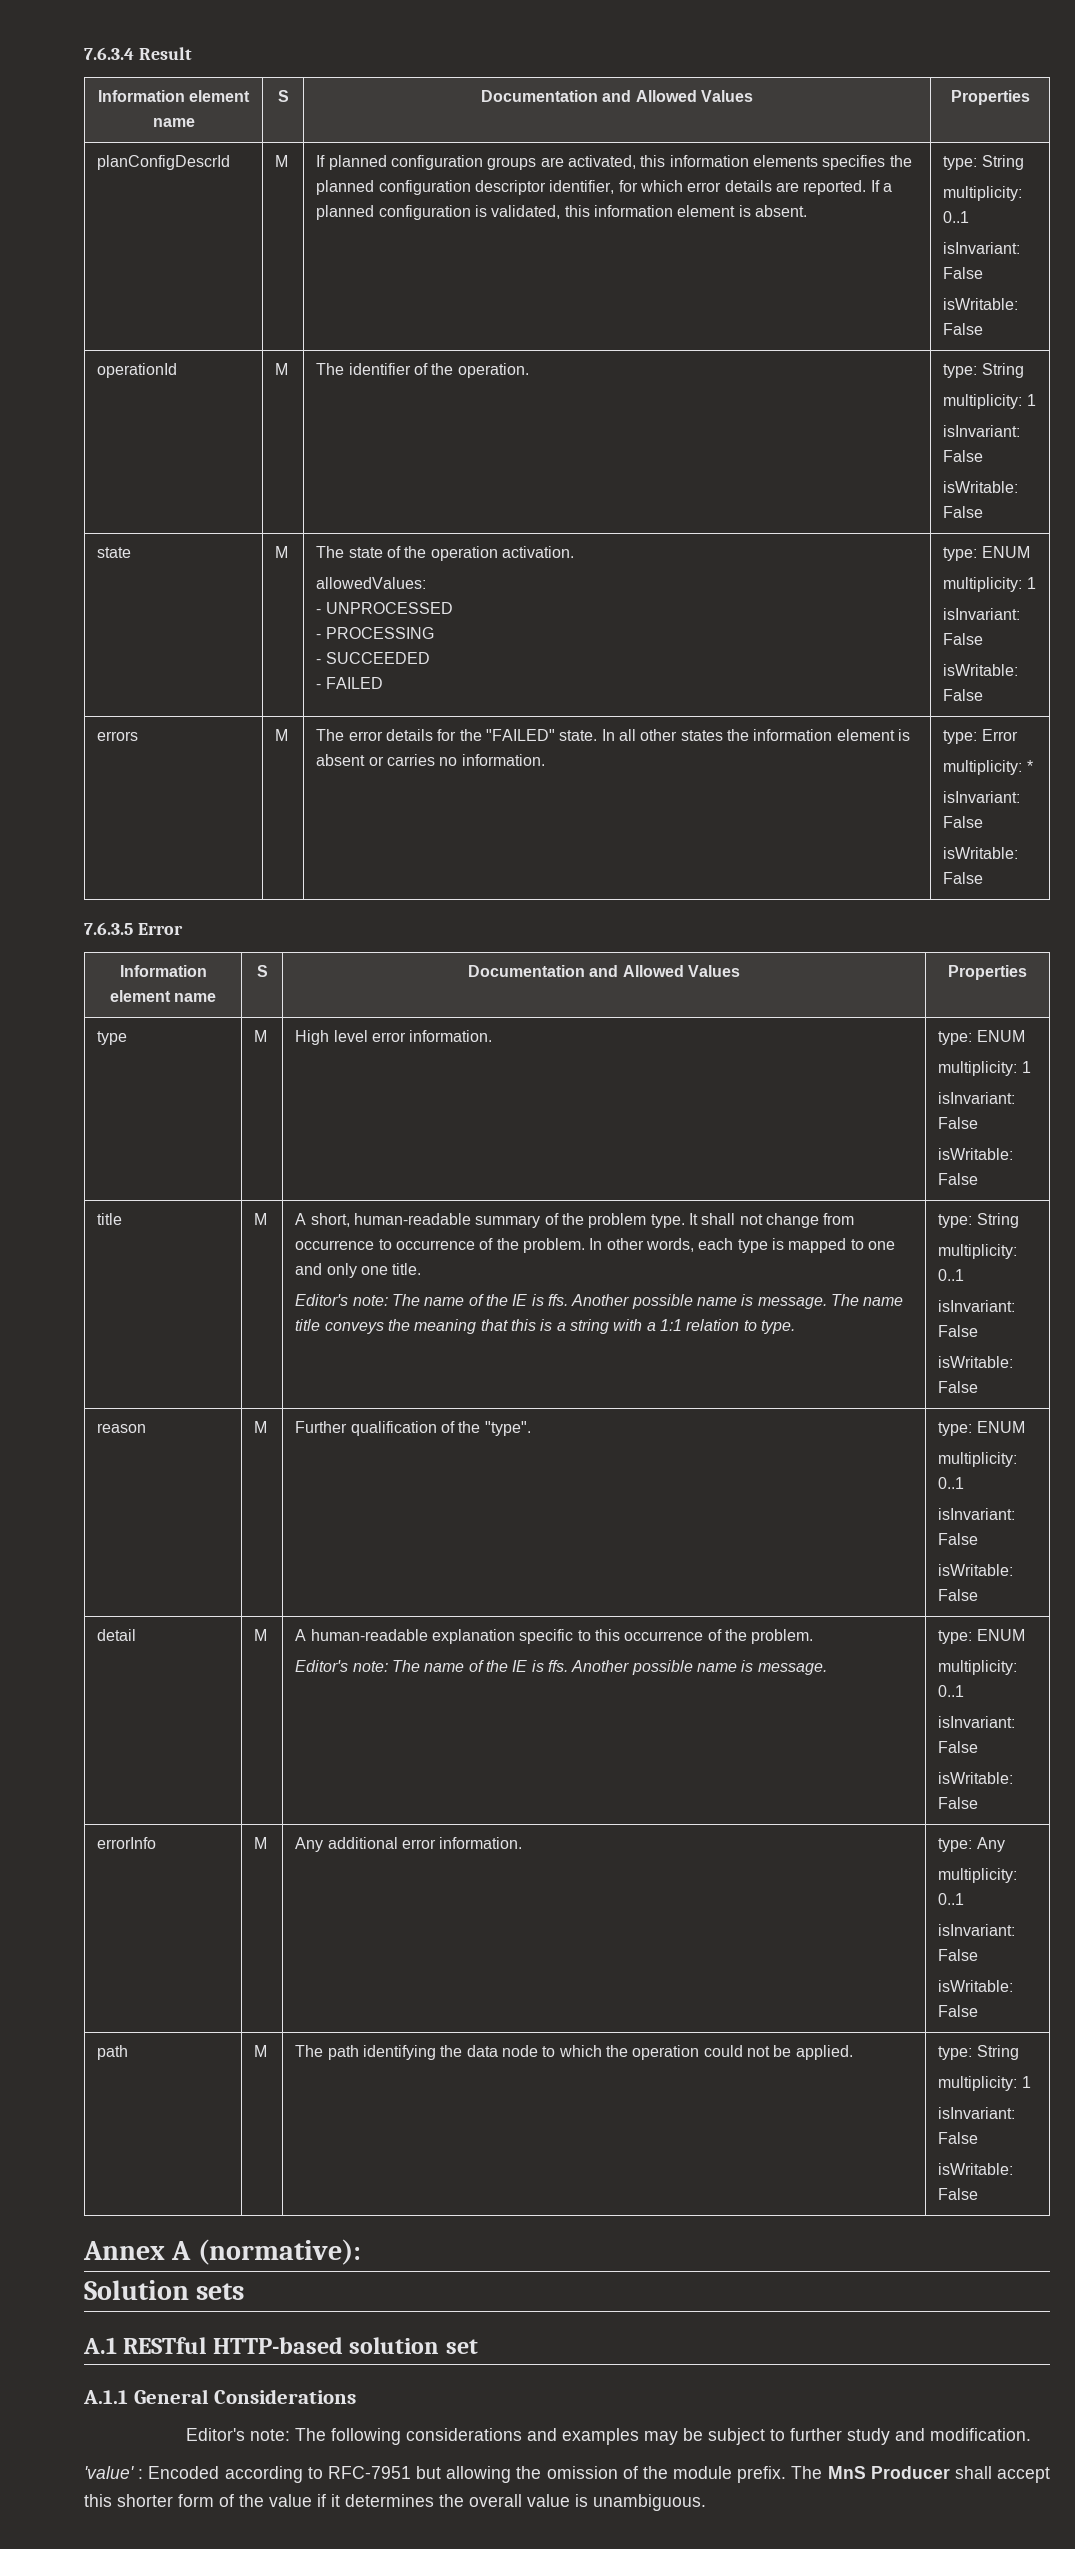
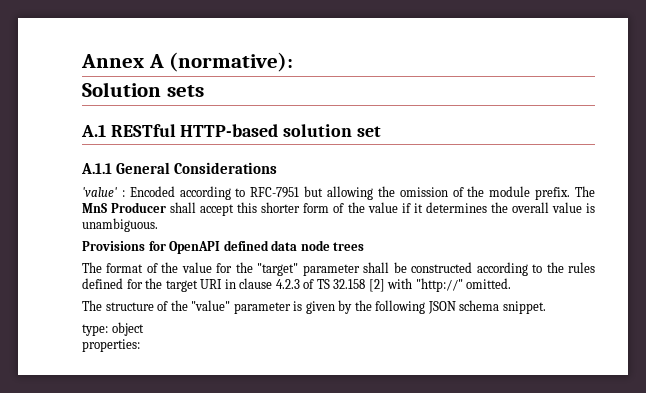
[84,47,192,60] [97,90,251,102] [152,118,195,127] [277,90,289,102] [481,90,753,102] [950,90,1030,105] [97,155,231,170] [275,155,289,167] [316,155,912,170] [316,180,892,195] [316,205,808,220] [943,155,1024,170] [943,186,1023,201] [943,211,970,223] [943,242,1021,254] [943,267,984,279] [943,298,1019,310] [943,323,984,335] [97,363,178,378] [275,363,289,375] [316,363,529,378] [943,363,1024,378] [943,394,1036,409] [943,425,1021,437] [943,450,984,462] [943,481,1019,493] [943,506,984,518] [97,547,132,558] [275,546,289,558] [316,546,575,561] [316,577,427,589] [316,602,453,614] [316,627,434,639] [316,652,430,664] [316,677,383,689] [943,546,1030,561] [943,577,1036,592] [943,608,1021,620] [943,633,984,645] [943,664,1019,676] [943,689,984,701] [97,731,139,741] [275,729,289,741] [316,729,910,741] [316,754,545,766] [943,729,1018,744] [943,760,1033,775] [943,791,1021,803] [943,816,984,828] [943,847,1019,859] [943,872,984,884] [84,922,183,935] [119,965,207,977] [109,990,217,1002] [256,965,268,977] [468,965,740,977] [948,965,1027,980] [97,1031,128,1045] [254,1030,268,1042] [295,1030,493,1045] [938,1030,1025,1045] [938,1061,1031,1076] [938,1092,1016,1104] [938,1117,979,1129] [938,1148,1014,1160] [938,1173,979,1185] [97,1213,123,1225] [254,1213,268,1225] [295,1213,855,1228] [295,1238,895,1253] [295,1263,422,1278] [295,1294,904,1309] [295,1319,795,1334] [938,1213,1019,1228] [938,1244,1018,1259] [938,1269,965,1281] [938,1300,1016,1312] [938,1325,979,1337] [938,1356,1014,1368] [938,1381,979,1393] [97,1423,147,1433] [254,1421,268,1433] [295,1421,531,1436] [938,1421,1025,1436] [938,1452,1018,1467] [938,1477,965,1489] [938,1508,1016,1520] [938,1533,979,1545] [938,1564,1014,1576] [938,1589,979,1601] [97,1629,137,1641] [254,1629,268,1641] [295,1629,814,1644] [295,1660,827,1675] [938,1629,1025,1644] [938,1660,1018,1675] [938,1685,965,1697] [938,1716,1016,1728] [938,1741,979,1753] [938,1772,1014,1784] [938,1797,979,1809] [97,1837,157,1849] [254,1837,268,1849] [295,1837,523,1852] [938,1837,1005,1852] [938,1868,1018,1883] [938,1893,965,1905] [938,1924,1016,1936] [938,1949,979,1961] [938,1980,1014,1992] [938,2005,979,2017] [97,2045,129,2060] [254,2045,268,2057] [295,2045,853,2060] [938,2045,1019,2060] [938,2076,1031,2091] [938,2107,1016,2119] [938,2132,979,2144] [938,2163,1014,2175] [938,2188,979,2200] 7.6.3.4 Result // Information element name | S | Documentation and Allowed Values | Properties // planConfigDescrId | M | If planned configuration groups are activated, this information elements specifies the planned configuration descriptor identifier, for which error details are reported. If a planned configuration is validated, this information element is absent. | type: String // multiplicity: 0..1 // isInvariant: False // isWritable: False // operationId | M | The identifier of the operation. | type: String // multiplicity: 1 // isInvariant: False // isWritable: False // state | M | The state of the operation activation. // allowedValues: // - UNPROCESSED // - PROCESSING // - SUCCEEDED // - FAILED | type: ENUM // multiplicity: 1 // isInvariant: False // isWritable: False // errors | M | The error details for the "FAILED" state. In all other states the information element is absent or carries no information. | type: Error // multiplicity: * // isInvariant: False // isWritable: False // 7.6.3.5 Error // Information element name | S | Documentation and Allowed Values | Properties // type | M | High level error information. | type: ENUM // multiplicity: 1 // isInvariant: False // isWritable: False // title | M | A short, human-readable summary of the problem type. It shall not change from occurrence to occurrence of the problem. In other words, each type is mapped to one and only one title. // Editor's note: The name of the IE is ffs. Another possible name is message. The name title conveys the meaning that this is a string with a 1:1 relation to type. | type: String // multiplicity: 0..1 // isInvariant: False // isWritable: False // reason | M | Further qualification of the "type". | type: ENUM // multiplicity: 0..1 // isInvariant: False // isWritable: False // detail | M | A human-readable explanation specific to this occurrence of the problem. // Editor's note: The name of the IE is ffs. Another possible name is message. | type: ENUM // multiplicity: 0..1 // isInvariant: False // isWritable: False // errorInfo | M | Any additional error information. | type: Any // multiplicity: 0..1 // isInvariant: False // isWritable: False // path | M | The path identifying the data node to which the operation could not be applied. | type: String // multiplicity: 1 // isInvariant: False // isWritable: False // -> (81, 61) none
[185,2428,1031,2445] // Editor's note: The following considerations and examples may be subject to further study and modification. -> (278, 168) none
(706, 2502) none -> [82,240,365,254] [82,262,596,276] [82,278,512,292] [82,300,546,314] [82,322,144,336] [82,339,140,352] // Provisions for OpenAPI defined data node trees // The format of the value for the "target" parameter shall be constructed according to the rules defined for the target URI in clause 4.2.3 of TS 32.158 [2] with "http://" omitted. // The structure of the "value" parameter is given by the following JSON schema snippet. // type: object // properties:

